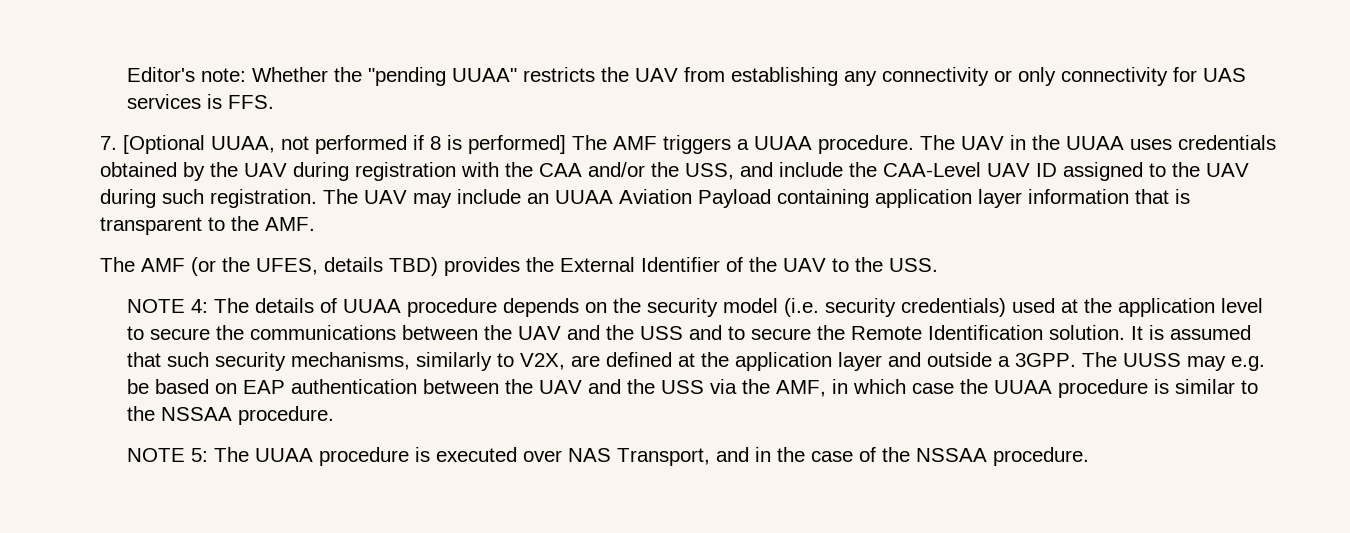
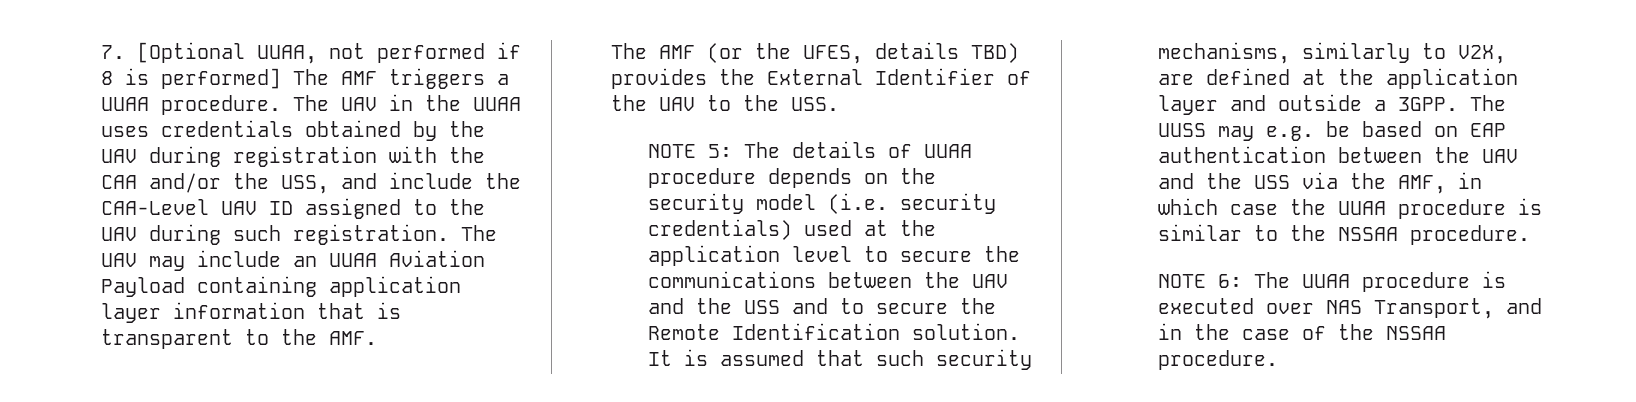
[127,67,1247,86] [127,94,275,109] Editor's note: Whether the "pending UUAA" restricts the UAV from establishing any connectivity or only connectivity for UAS services is FFS. // -> (100, 52) none
[191,299,209,313] 4: -> [707,144,732,158] 5:
[191,448,209,462] 5: -> [1217,274,1242,288] 6:

